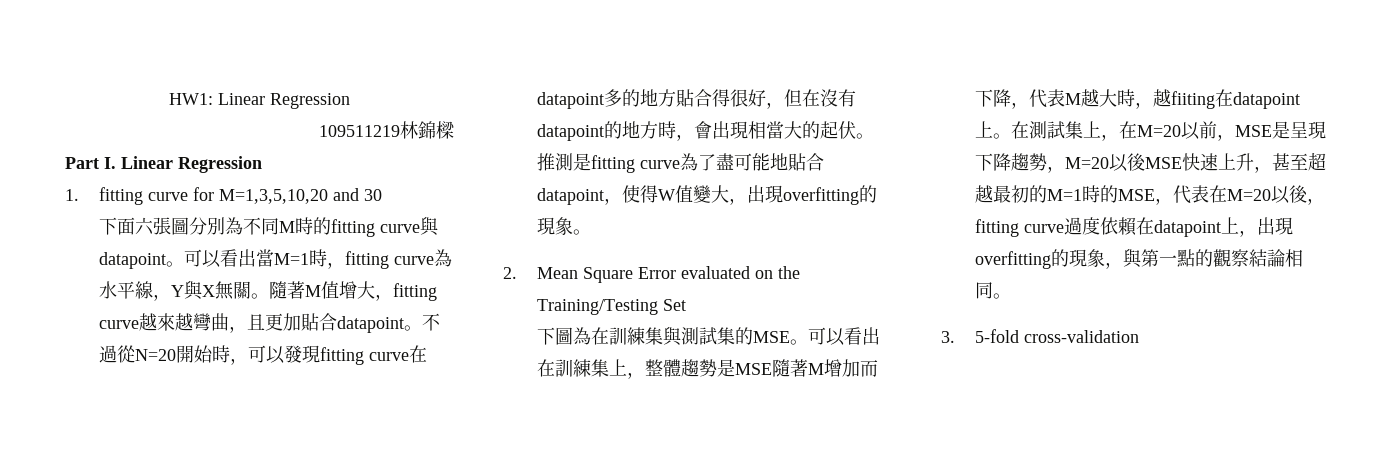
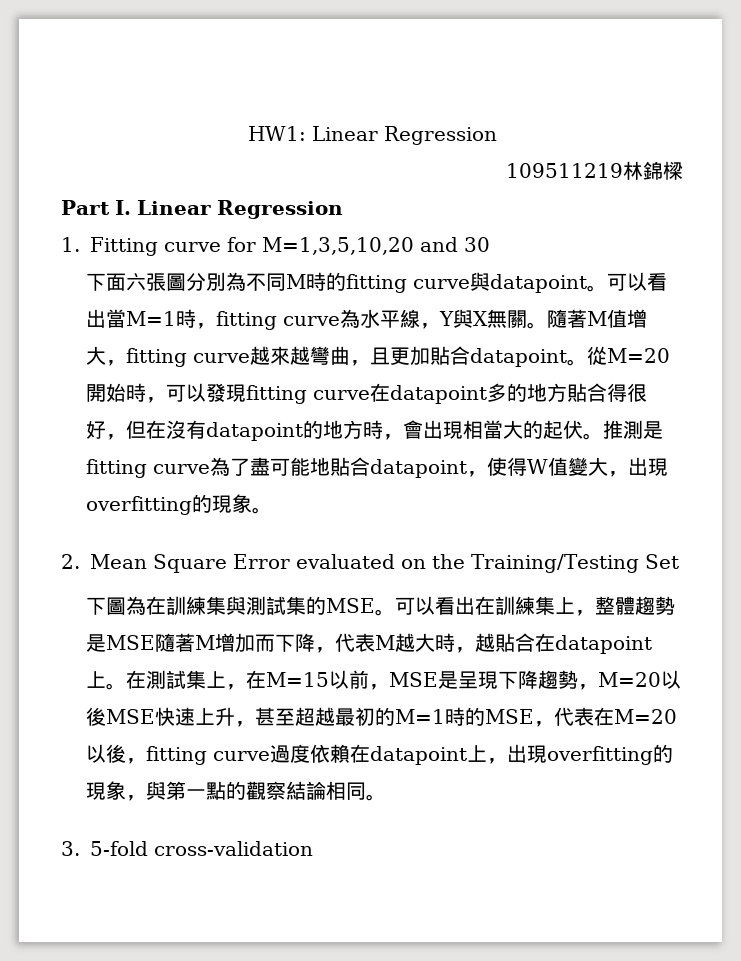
[99,187,144,205] fitting -> [90,237,158,256] Fitting
[422,313,441,331] [99,345,177,363] 不過從N=20 -> [586,346,670,365] 從M=20
[1171,91,1216,109] fiiting -> [494,633,535,652] 貼合
[1137,125,1182,137] M=20 -> [265,672,329,687] M=15

